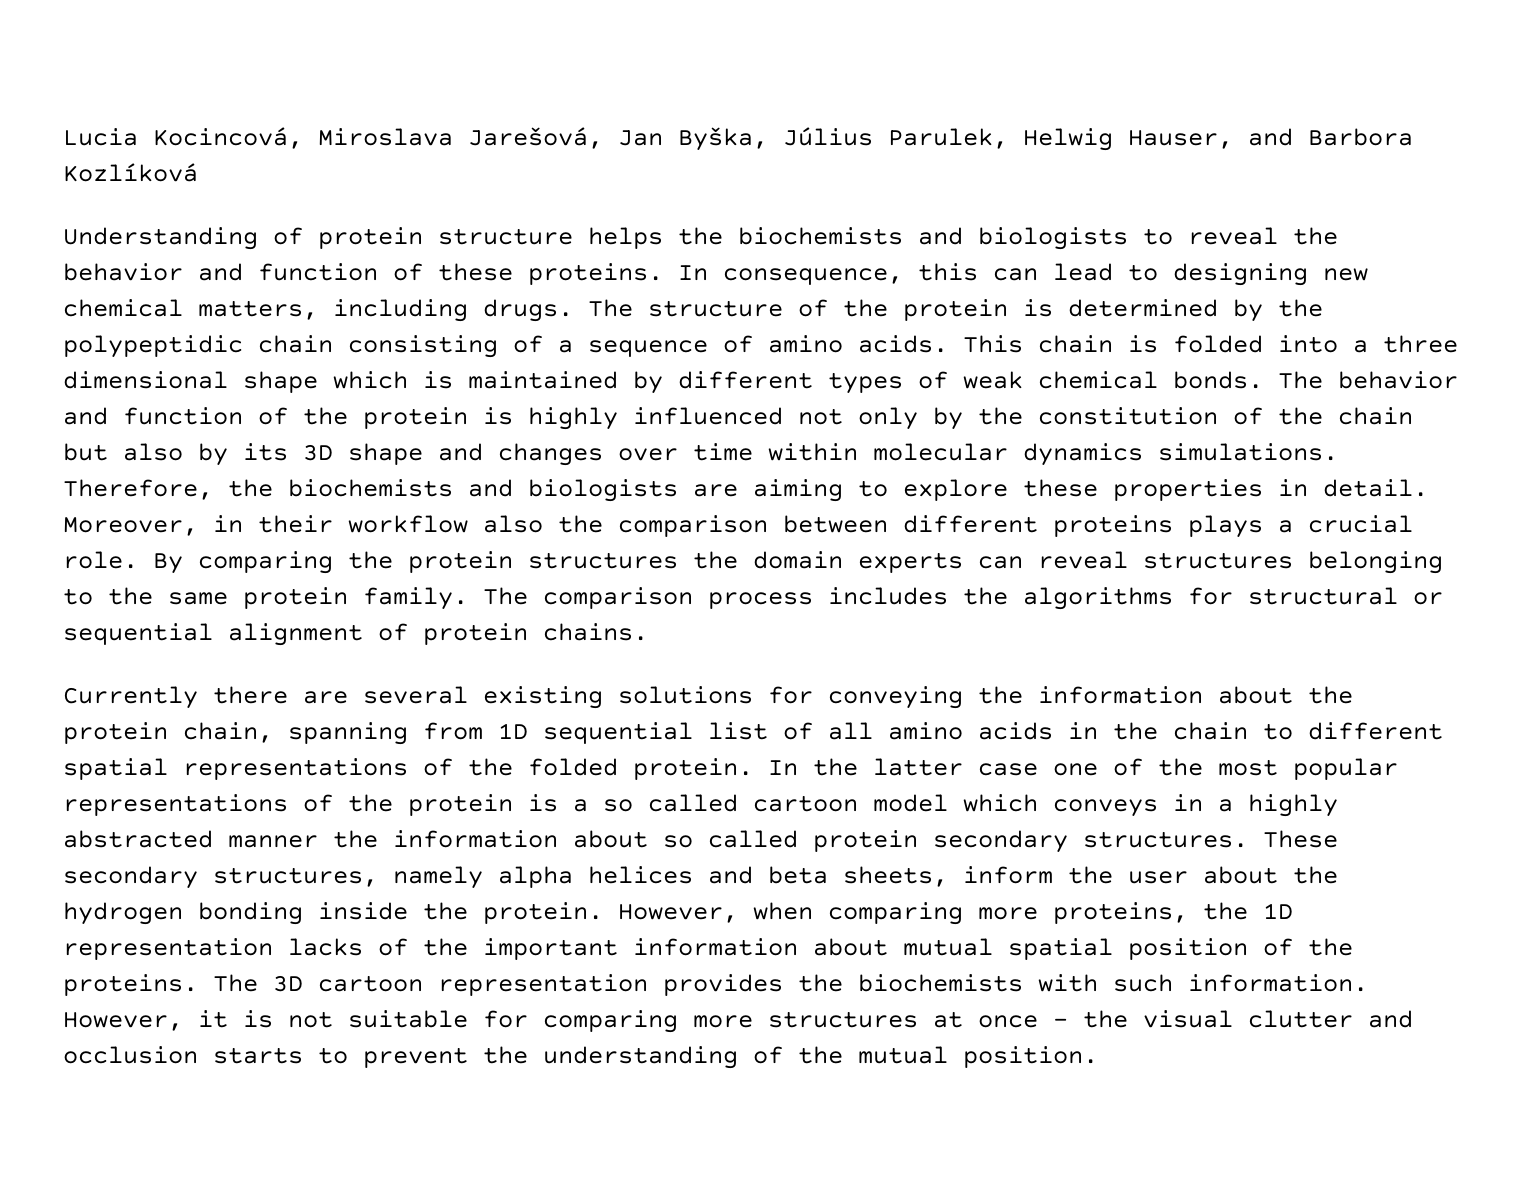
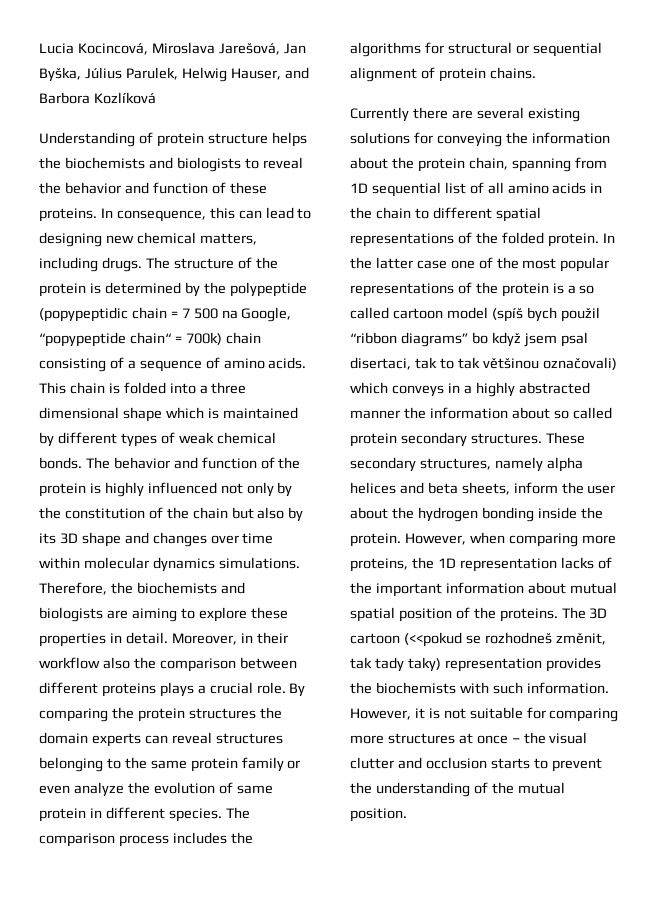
[63,335,243,358] polypeptidic -> [229,282,307,297] [39,307,292,322] [39,332,222,347] polypeptide (popypeptidic chain = 7 500 na Google, “popypeptide chain“ = 700k)
[363,587,468,610] family. -> [241,757,301,772] [39,782,273,797] [39,807,222,822] family or even analyze the evolution of same protein in different species.
(948, 803) none -> [491,307,600,322] [350,332,588,347] [350,357,617,370] (spíš bych použil “ribbon diagrams” bo když jsem psal disertaci, tak to tak většinou označovali)
(423, 983) none -> [403,632,606,647] [350,657,441,672] (<<pokud se rozhodneš změnit, tak tady taky)

